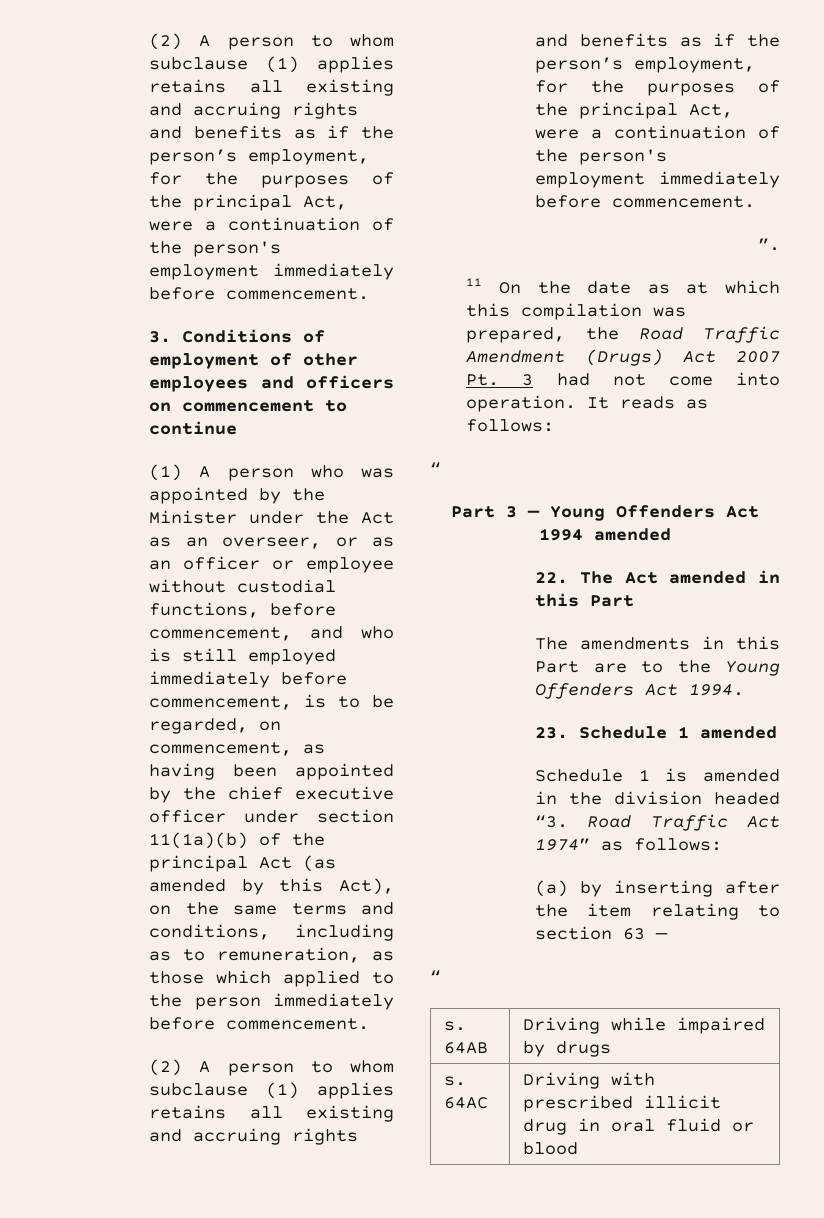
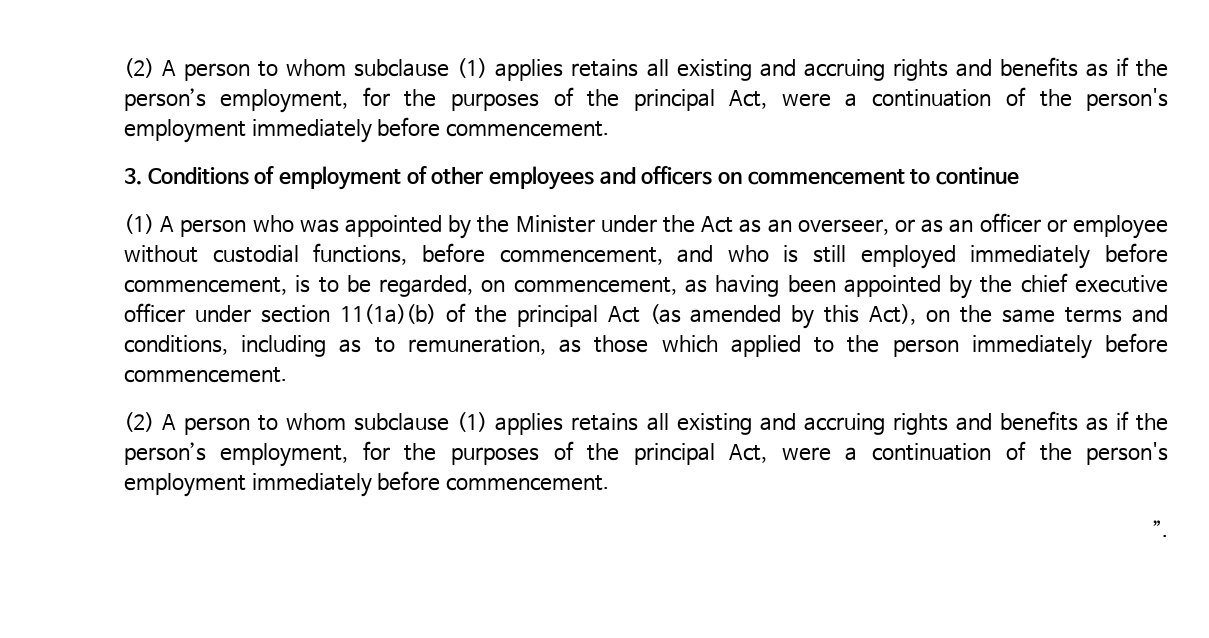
[466,278,780,294] [466,303,687,320] [466,326,780,343] [466,349,780,366] [466,372,780,386] [466,395,709,412] [466,419,555,432] [430,462,441,474] [451,505,759,521] [539,528,671,541] [535,570,780,584] [535,593,634,607] [535,636,780,650] [535,660,780,676] [535,683,744,699] [535,726,777,739] [535,768,780,782] [535,791,780,805] [535,814,780,831] [535,838,722,851] [535,880,780,897] [535,903,780,920] [535,926,668,940] [430,970,441,982] [443,1021,466,1031] [443,1042,488,1054] [522,1017,765,1034] [522,1041,611,1057] [443,1076,466,1086] [443,1097,488,1109] [522,1072,655,1089] [522,1095,721,1112] [522,1118,754,1135] [522,1142,578,1155] // 11 On the date as at which this compilation was prepared, the Road Traffic Amendment (Drugs) Act 2007 Pt. 3 had not come into operation. It reads as follows: // “ // Part 3 — Young Offenders Act 1994 amended // 22. The Act amended in this Part // The amendments in this Part are to the Young Offenders Act 1994. // 23. Schedule 1 amended // Schedule 1 is amended in the division headed “3. Road Traffic Act 1974” as follows: // (a) by inserting after the item relating to section 63 — // “ // s. 64AB | Driving while impaired by drugs // s. 64AC | Driving with prescribed illicit drug in oral fluid or blood -> (1168, 528) none

